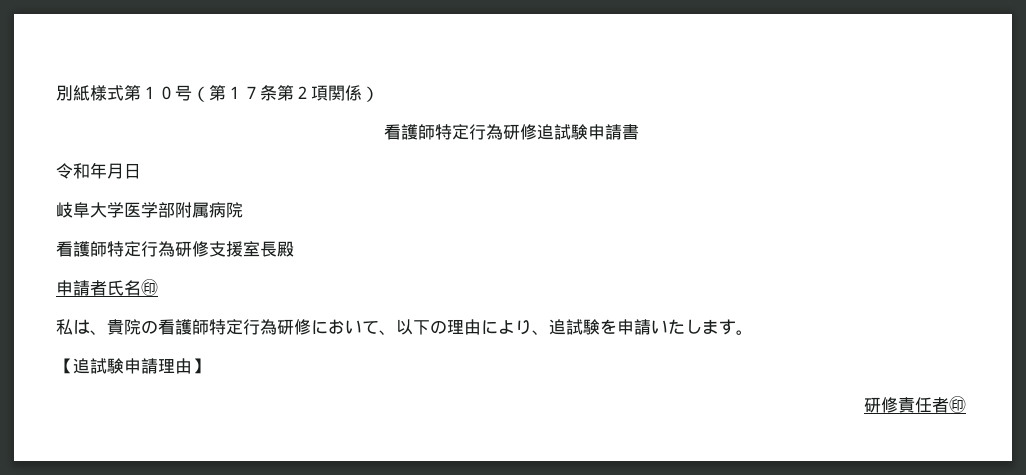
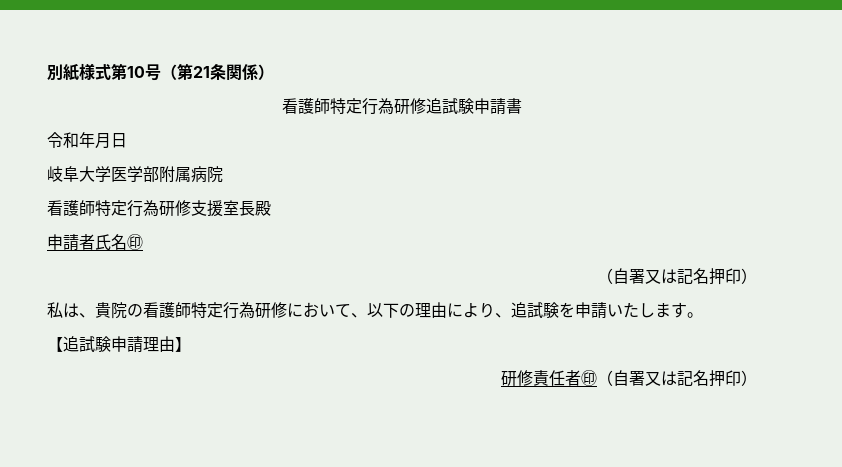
[141,85,328,102] １０号（第１７条第２項 -> [127,63,226,81] 10号（第21条
(158, 287) none -> [597,268,757,285] // （自署又は記名押印）
(966, 404) none -> [597,370,757,387] （自署又は記名押印）

